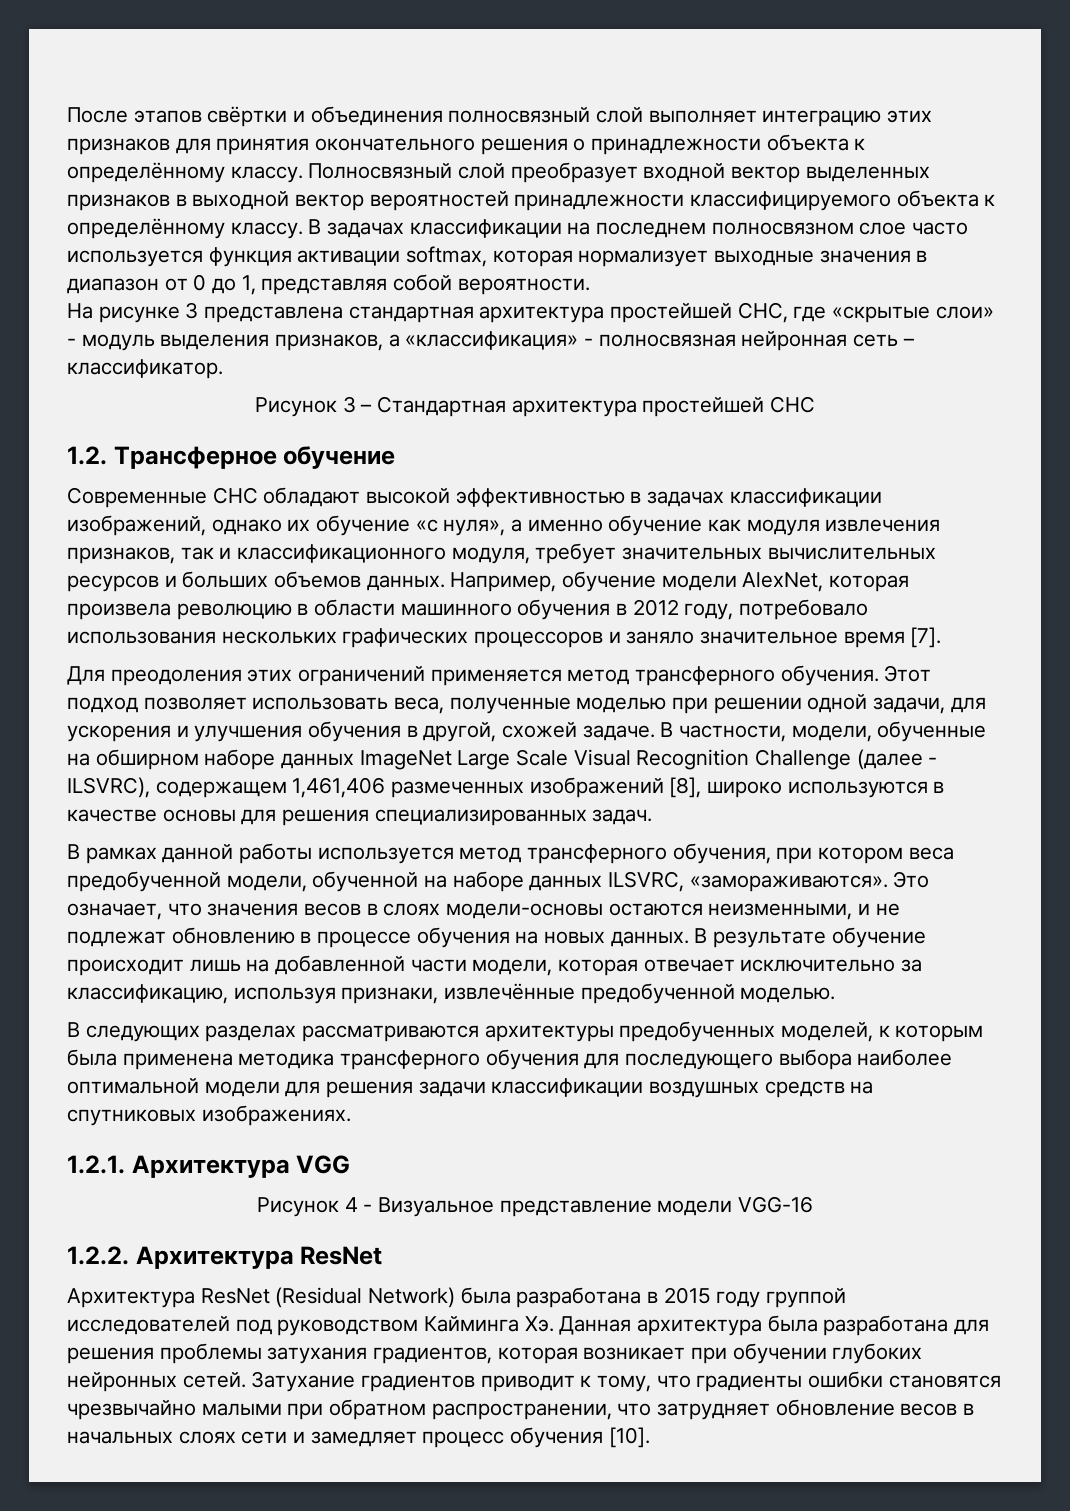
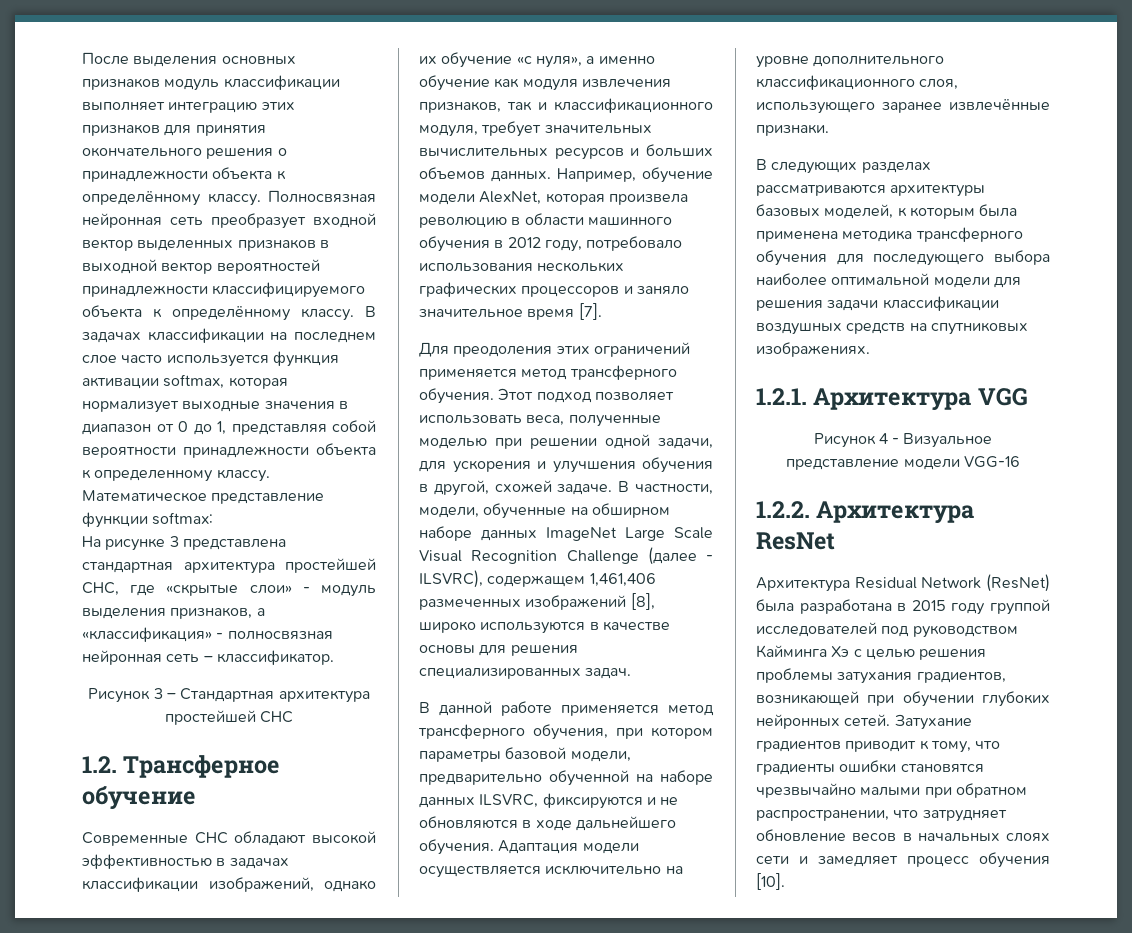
[133,106,644,127] этапов свёртки и объединения полносвязный слой -> [133,56,296,67] [82,75,340,91] выделения основных признаков модуль классификации
[308,163,506,179] Полносвязный слой -> [268,190,376,203] [82,213,203,228] Полносвязная нейронная сеть
[711,222,854,235] полносвязном -> (377, 337) none
[457,278,590,295] вероятности. -> [82,443,376,458] [82,469,270,482] [82,490,325,504] [82,512,214,528] вероятности принадлежности объекта к определенному классу. Математическое представление функции softmax:
[85,843,454,864] рамках данной работы используется -> [439,701,659,716] данной работе применяется
[908,847,954,860] [67,871,307,892] веса предобученной модели, -> [419,747,631,762] [419,774,542,785] параметры базовой модели, предварительно
[689,871,930,892] [67,903,900,920] [67,927,926,948] [67,955,923,976] [67,983,836,1004] «замораживаются». Это означает, что значения весов в слоях модели-основы остаются неизменными, и не подлежат обновлению в процессе обучения на новых данных. В результате обучение происходит лишь на добавленной части модели, которая отвечает исключительно за классификацию, используя признаки, извлечённые предобученной моделью. -> [542,793,679,809] [419,816,676,831] [419,839,639,855] [419,865,683,878] [756,56,945,68] [756,75,959,90] [756,99,1050,114] [756,124,829,136] фиксируются и не обновляются в ходе дальнейшего обучения. Адаптация модели осуществляется исключительно на уровне дополнительного классификационного слоя, использующего заранее извлечённые признаки.
[619,1021,776,1042] предобученных -> [756,204,820,216] базовых
[200,1287,456,1308] ResNet (Residual Network) -> [854,574,1050,592] Residual Network (ResNet)
[524,1315,990,1336] Хэ. Данная архитектура была разработана для -> [831,646,915,660] Хэ с целью
[497,1347,686,1364] которая возникает -> [756,691,859,706] возникающей

